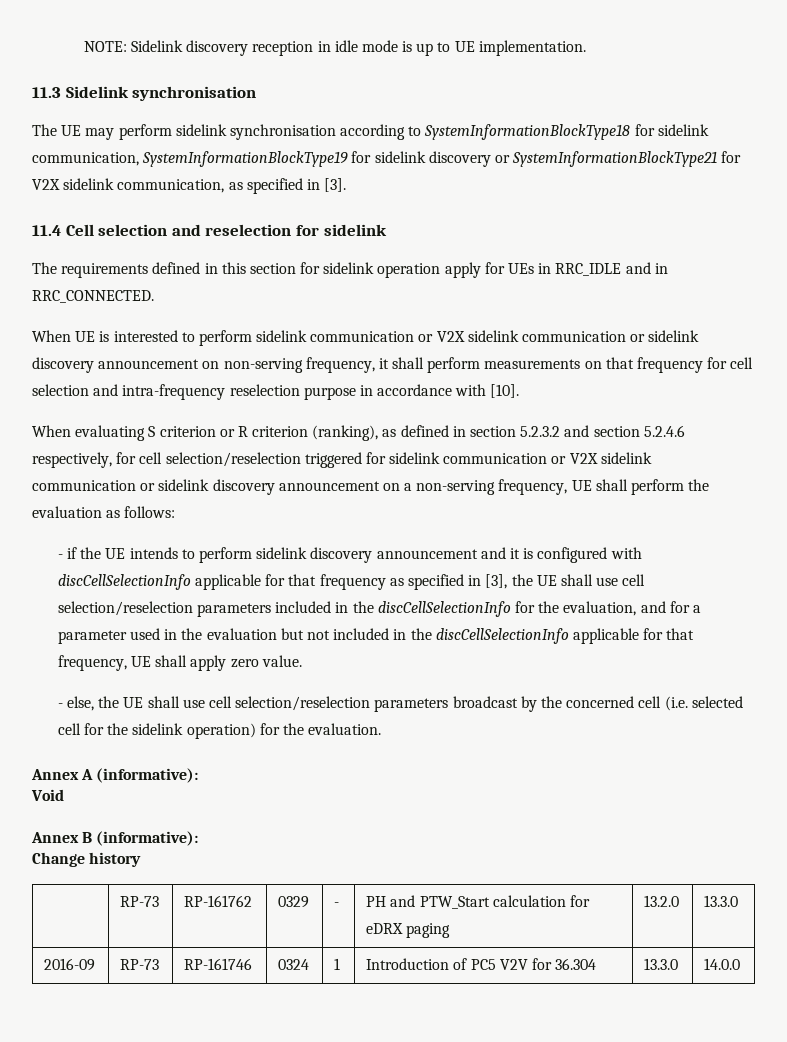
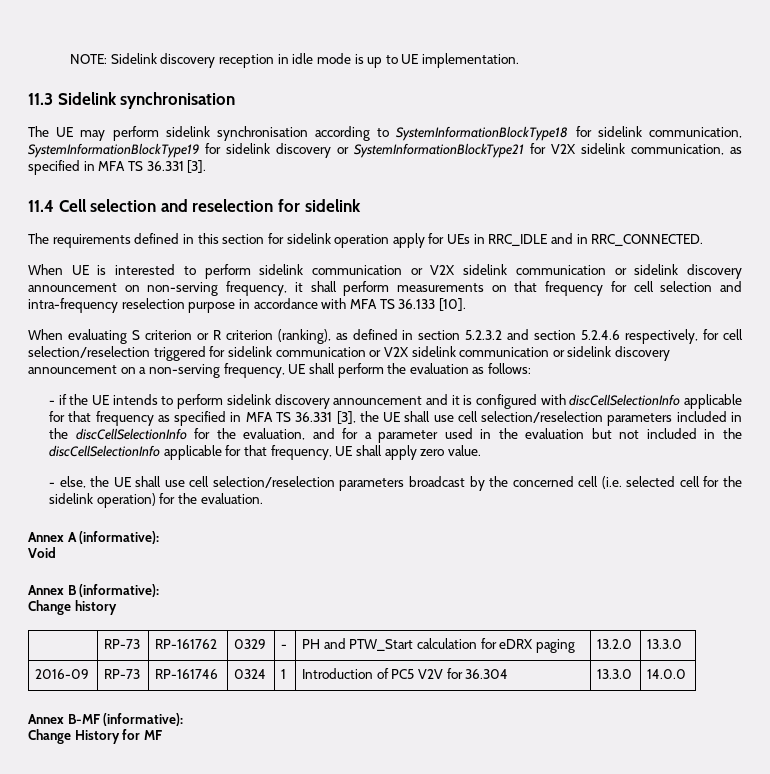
(320, 184) none -> [98,161,184,171] MFA TS 36.331
(487, 390) none -> [349,299,436,309] MFA TS 36.133
(482, 580) none -> [245,412,333,422] MFA TS 36.331
(741, 964) none -> [28,713,184,726] [28,729,162,744] // Annex B-MF (informative): // Change History for MF

